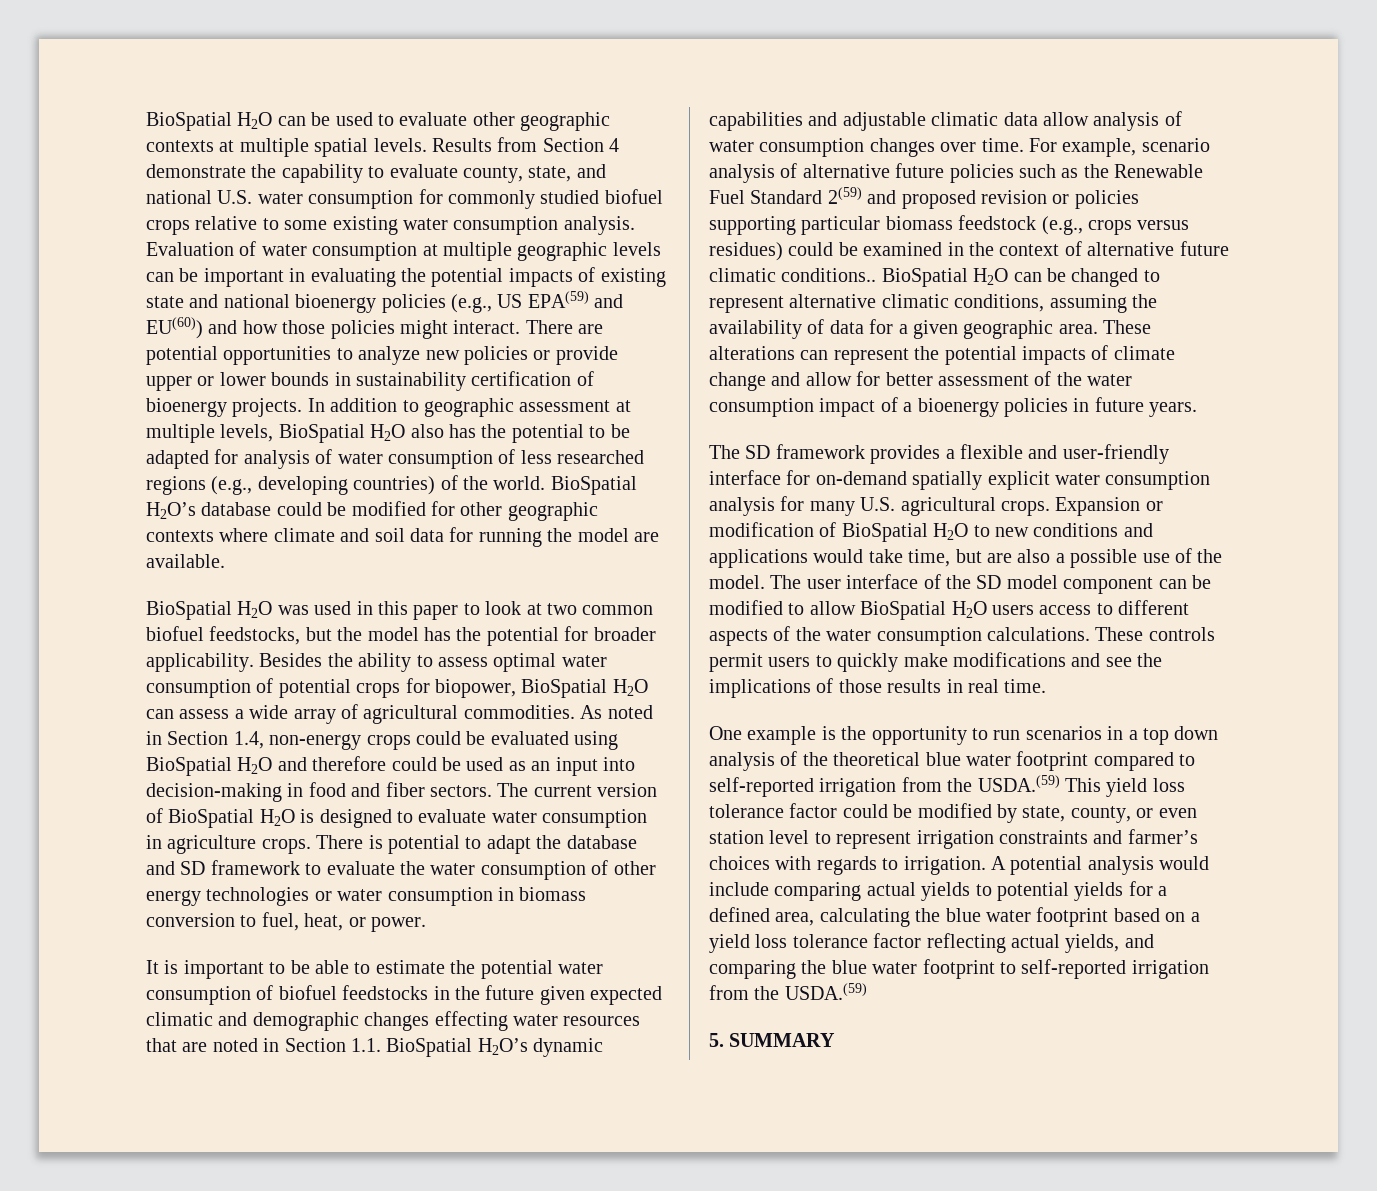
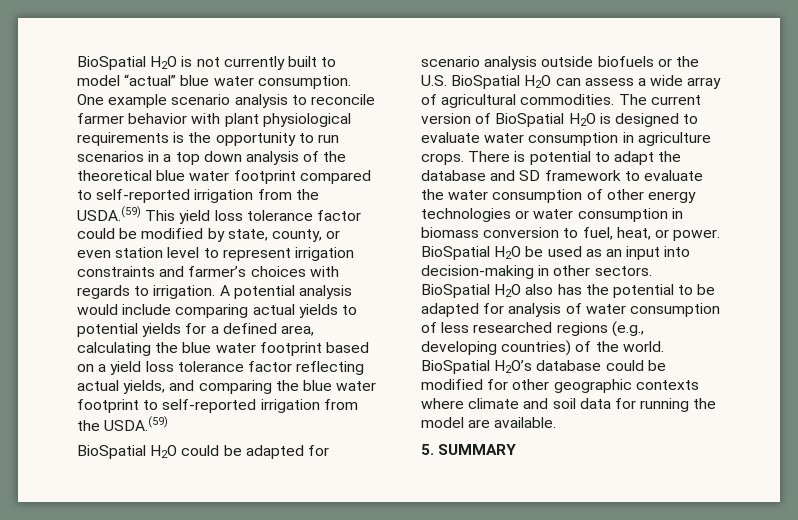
[146,112,611,131] [146,137,620,157] [146,164,606,183] [146,189,663,209] [146,216,635,235] [146,241,661,261] [146,267,666,287] [146,291,624,313] [146,317,604,339] [146,346,618,365] [146,371,594,391] [146,398,631,417] [146,424,630,443] [146,449,645,469] [146,475,637,495] [146,501,598,521] [146,527,659,547] [146,554,225,568] [146,601,654,620] [146,626,656,646] [146,653,607,672] [146,678,648,698] [146,704,653,724] [146,731,619,750] [146,756,635,776] [146,782,658,802] [146,808,648,828] [146,835,637,854] [146,860,656,880] [146,887,587,906] [146,912,426,932] [146,960,603,979] [146,985,663,1005] [146,1011,641,1031] [146,1038,604,1057] [709,111,1182,131] [709,138,1210,157] [709,163,1204,183] [709,187,1139,209] [709,215,1190,235] [709,241,1229,261] [709,268,1160,287] [709,294,1157,313] [709,319,1152,339] [709,345,1175,365] [709,371,1133,391] [709,397,1198,417] [709,444,1169,464] [709,470,1211,490] [709,496,1163,516] [709,522,1153,542] [709,548,1223,568] [709,574,1211,594] [709,600,1190,620] [709,626,1215,646] [709,652,1163,672] [709,678,1047,698] [709,726,817,745] BioSpatial H2O can be used to evaluate other geographic contexts at multiple spatial levels. Results from Section 4 demonstrate the capability to evaluate county, state, and national U.S. water consumption for commonly studied biofuel crops relative to some existing water consumption analysis. Evaluation of water consumption at multiple geographic levels can be important in evaluating the potential impacts of existing state and national bioenergy policies (e.g., US EPA(59) and EU(60)) and how those policies might interact. There are potential opportunities to analyze new policies or provide upper or lower bounds in sustainability certification of bioenergy projects. In addition to geographic assessment at multiple levels, BioSpatial H2O also has the potential to be adapted for analysis of water consumption of less researched regions (e.g., developing countries) of the world. BioSpatial H2O’s database could be modified for other geographic contexts where climate and soil data for running the model are available. // BioSpatial H2O was used in this paper to look at two common biofuel feedstocks, but the model has the potential for broader applicability. Besides the ability to assess optimal water consumption of potential crops for biopower, BioSpatial H2O can assess a wide array of agricultural commodities. As noted in Section 1.4, non-energy crops could be evaluated using BioSpatial H2O and therefore could be used as an input into decision-making in food and fiber sectors. The current version of BioSpatial H2O is designed to evaluate water consumption in agriculture crops. There is potential to adapt the database and SD framework to evaluate the water consumption of other energy technologies or water consumption in biomass conversion to fuel, heat, or power. // It is important to be able to estimate the potential water consumption of biofuel feedstocks in the future given expected climatic and demographic changes effecting water resources that are noted in Section 1.1. BioSpatial H2O’s dynamic capabilities and adjustable climatic data allow analysis of water consumption changes over time. For example, scenario analysis of alternative future policies such as the Renewable Fuel Standard 2(59) and proposed revision or policies supporting particular biomass feedstock (e.g., crops versus residues) could be examined in the context of alternative future climatic conditions.. BioSpatial H2O can be changed to represent alternative climatic conditions, assuming the availability of data for a given geographic area. These alterations can represent the potential impacts of climate change and allow for better assessment of the water consumption impact of a bioenergy policies in future years. // The SD framework provides a flexible and user-friendly interface for on-demand spatially explicit water consumption analysis for many U.S. agricultural crops. Expansion or modification of BioSpatial H2O to new conditions and applications would take time, but are also a possible use of the model. The user interface of the SD model component can be modified to allow BioSpatial H2O users access to different aspects of the water consumption calculations. These controls permit users to quickly make modifications and see the implications of those results in real time. // One example -> [77,56,337,70] [77,74,351,89] [77,94,375,108] [77,113,351,127] [77,132,169,146] BioSpatial H2O is not currently built to model “actual” blue water consumption. One example scenario analysis to reconcile farmer behavior with plant physiological requirements
(867, 991) none -> [77,445,329,459] [421,56,699,70] [421,75,722,89] [421,94,701,108] [421,113,699,127] [421,132,711,146] [421,151,682,165] [421,170,703,181] [421,189,696,203] [421,208,683,222] [421,227,721,241] [421,246,691,260] [421,265,652,279] [421,284,716,298] [421,303,720,317] [421,321,644,337] [421,340,664,356] [421,360,666,374] [421,379,699,393] [421,398,717,412] [421,417,557,428] // BioSpatial H2O could be adapted for scenario analysis outside biofuels or the U.S. BioSpatial H2O can assess a wide array of agricultural commodities. The current version of BioSpatial H2O is designed to evaluate water consumption in agriculture crops. There is potential to adapt the database and SD framework to evaluate the water consumption of other energy technologies or water consumption in biomass conversion to fuel, heat, or power. BioSpatial H2O be used as an input into decision-making in other sectors. BioSpatial H2O also has the potential to be adapted for analysis of water consumption of less researched regions (e.g., developing countries) of the world. BioSpatial H2O’s database could be modified for other geographic contexts where climate and soil data for running the model are available.

